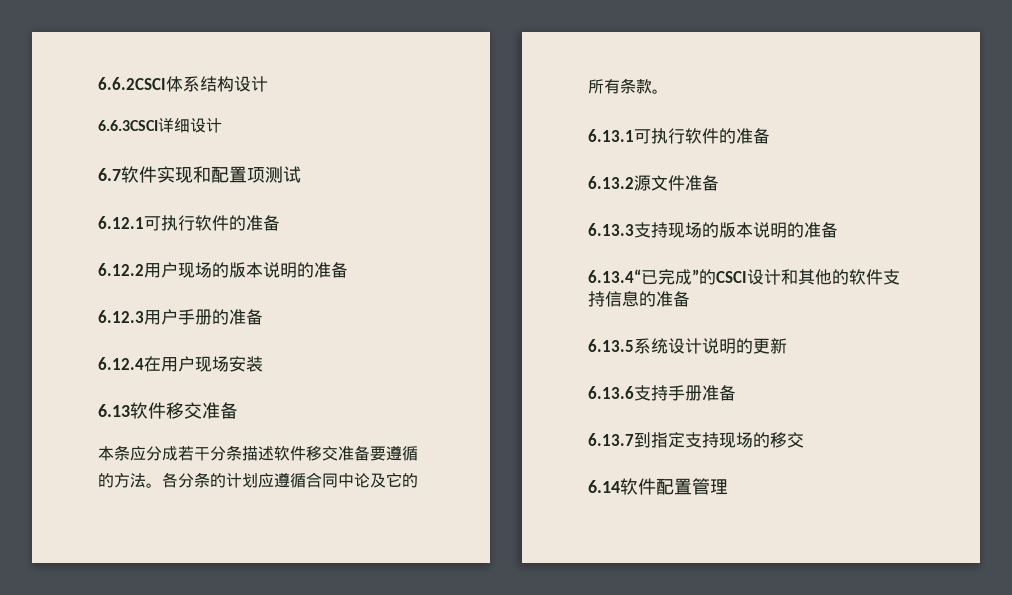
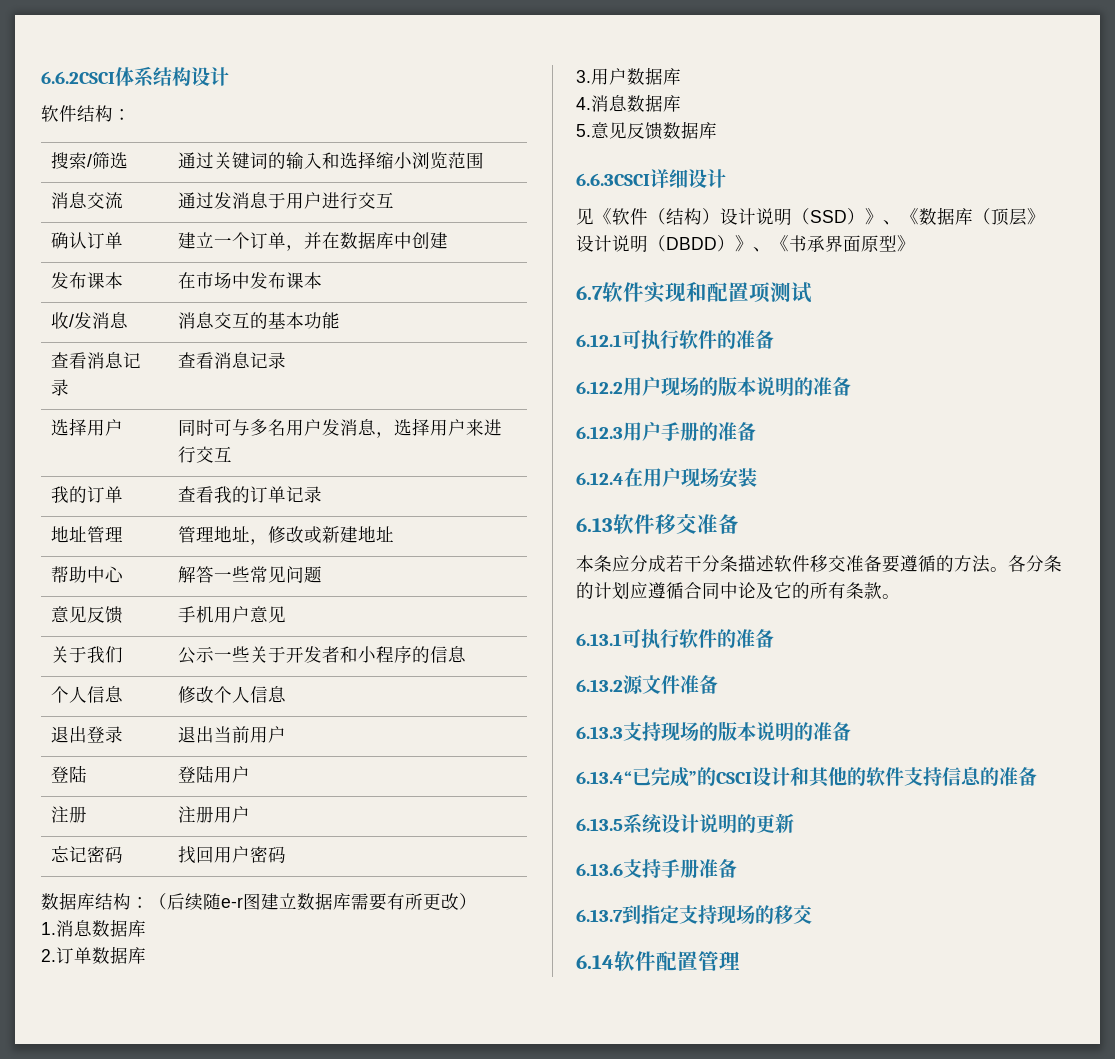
[98,118,222,133] 6.6.3CSCI详细设计 -> [41,105,131,122] [51,152,129,169] [178,151,485,169] [51,192,124,209] [178,192,395,209] [51,232,124,249] [178,231,449,251] [51,272,124,289] [178,271,323,289] [51,312,129,329] [178,312,341,329] [51,352,142,369] [51,379,70,396] [178,352,287,369] [51,418,124,436] [178,418,503,438] [178,446,233,463] [51,486,124,503] [178,486,323,503] [51,526,124,543] [178,526,395,545] [51,566,125,583] [178,566,323,583] [51,606,124,624] [178,605,287,623] [51,646,124,663] [178,646,467,664] [51,686,124,703] [178,686,287,703] [51,726,124,743] [178,726,287,743] [51,765,88,783] [178,765,251,783] [51,806,88,823] [178,806,251,823] [51,845,124,863] [178,846,287,864] [41,892,477,911] [41,919,146,937] [41,946,146,964] [576,67,681,85] [576,94,681,112] [576,121,717,140] [576,169,726,188] [576,207,1045,226] [576,235,915,253] 软件结构： // 搜索/筛选 | 通过关键词的输入和选择缩小浏览范围 // 消息交流 | 通过发消息于用户进行交互 // 确认订单 | 建立一个订单，并在数据库中创建 // 发布课本 | 在市场中发布课本 // 收/发消息 | 消息交互的基本功能 // 查看消息记录 | 查看消息记录 // 选择用户 | 同时可与多名用户发消息，选择用户来进行交互 // 我的订单 | 查看我的订单记录 // 地址管理 | 管理地址，修改或新建地址 // 帮助中心 | 解答一些常见问题 // 意见反馈 | 手机用户意见 // 关于我们 | 公示一些关于开发者和小程序的信息 // 个人信息 | 修改个人信息 // 退出登录 | 退出当前用户 // 登陆 | 登陆用户 // 注册 | 注册用户 // 忘记密码 | 找回用户密码 // 数据库结构：（后续随e-r图建立数据库需要有所更改） // 1.消息数据库 // 2.订单数据库 // 3.用户数据库 // 4.消息数据库 // 5.意见反馈数据库 // 6.6.3CSCI详细设计 // 见《软件（结构）设计说明（SSD）》、《数据库（顶层》设计说明（DBDD）》、《书承界面原型》

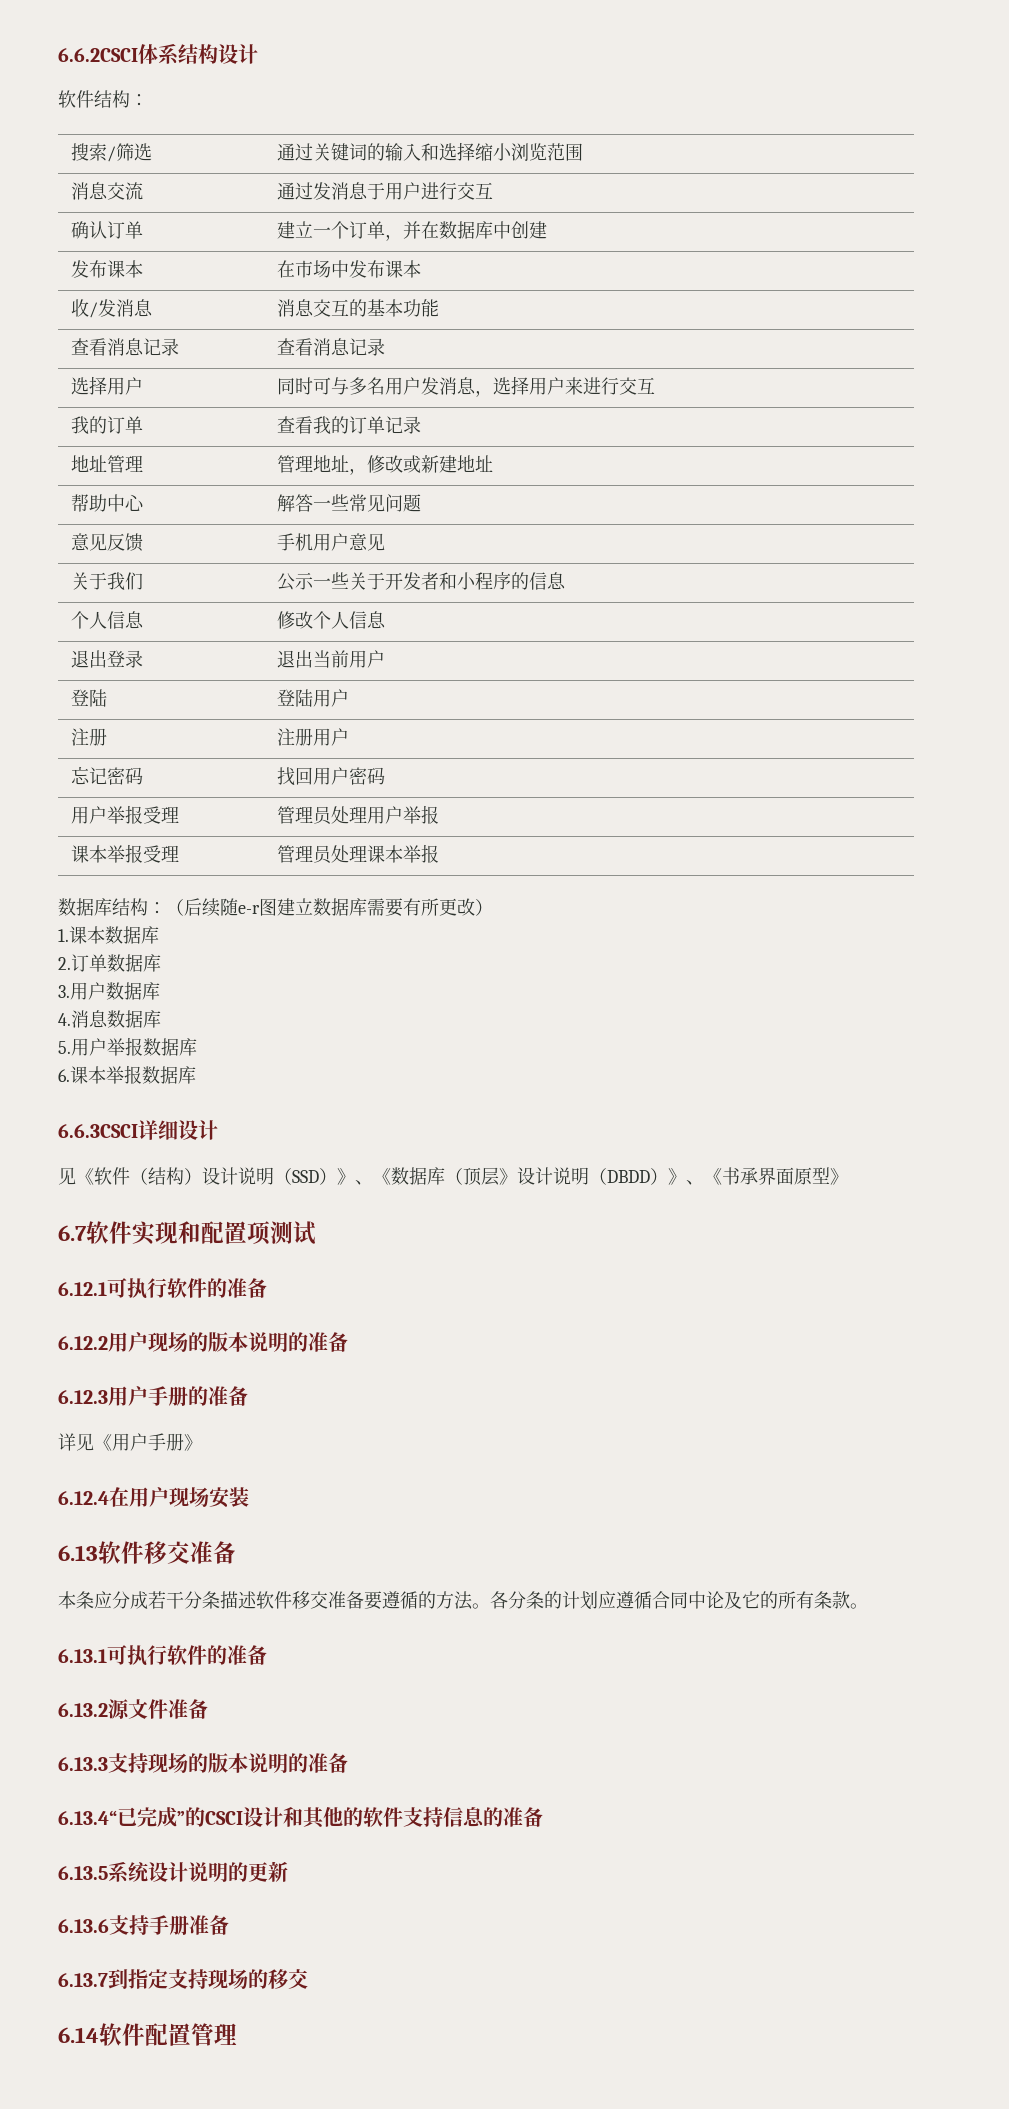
(287, 854) none -> [71,805,180,824] [277,805,440,825] [71,844,180,863] [277,844,440,864] // 用户举报受理 | 管理员处理用户举报 // 课本举报受理 | 管理员处理课本举报
[56,920,92,937] 消息 -> [69,926,105,944] 课本
[591,122,663,140] 意见反馈 -> [71,1037,197,1056] [58,1065,142,1084] 用户举报数据库 // 6.课本举报
(756, 431) none -> [58,1433,202,1451] // 详见《用户手册》

